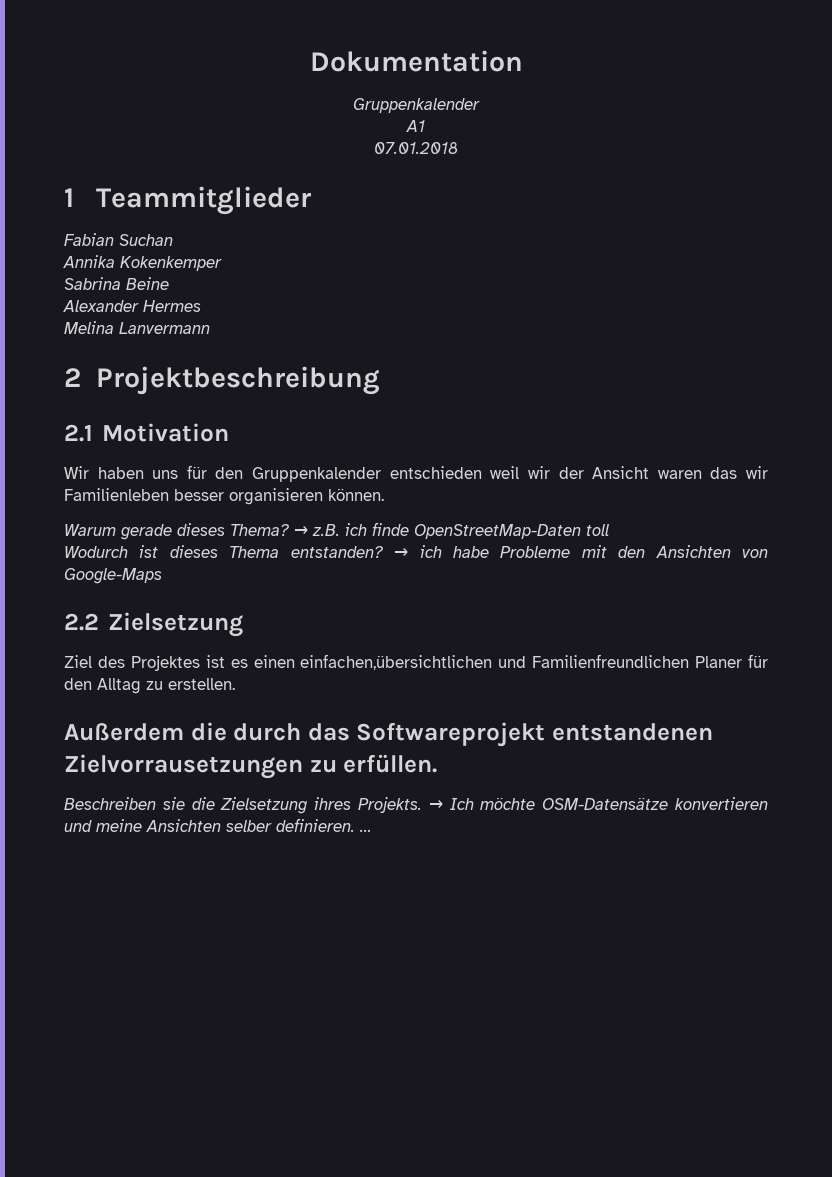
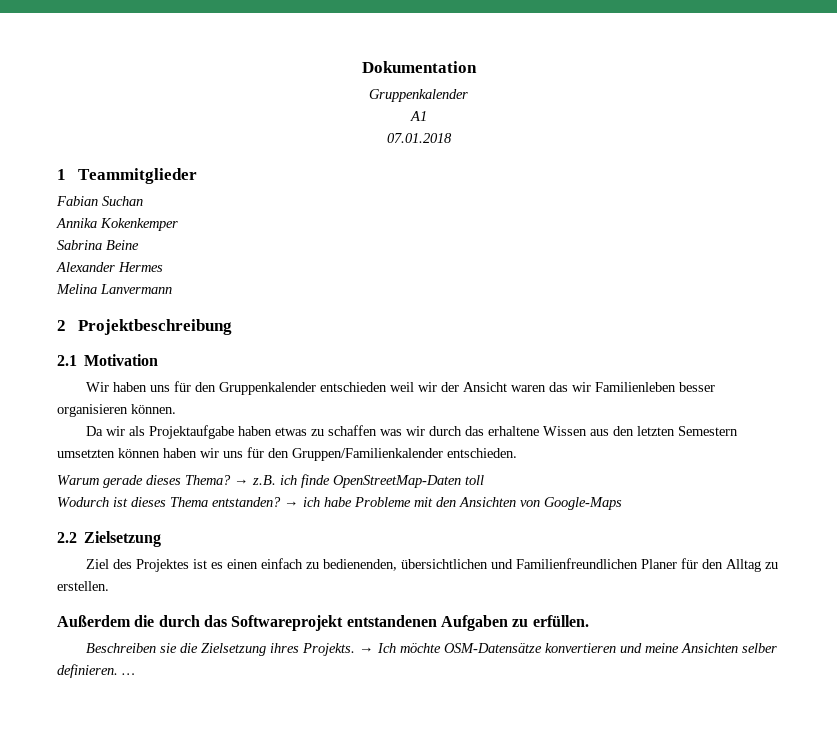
(384, 494) none -> [85,425,738,439] [57,447,517,461] // Da wir als Projektaufgabe haben etwas zu schaffen was wir durch das erhaltene Wissen aus den letzten Semestern umsetzten können haben wir uns für den Gruppen/Familienkalender entschieden.
[300,654,493,670] einfachen,übersichtlichen -> [260,558,488,571] einfach zu bedienenden, übersichtlichen
[64,754,303,779] Zielvorrausetzungen -> [440,615,508,631] Aufgaben

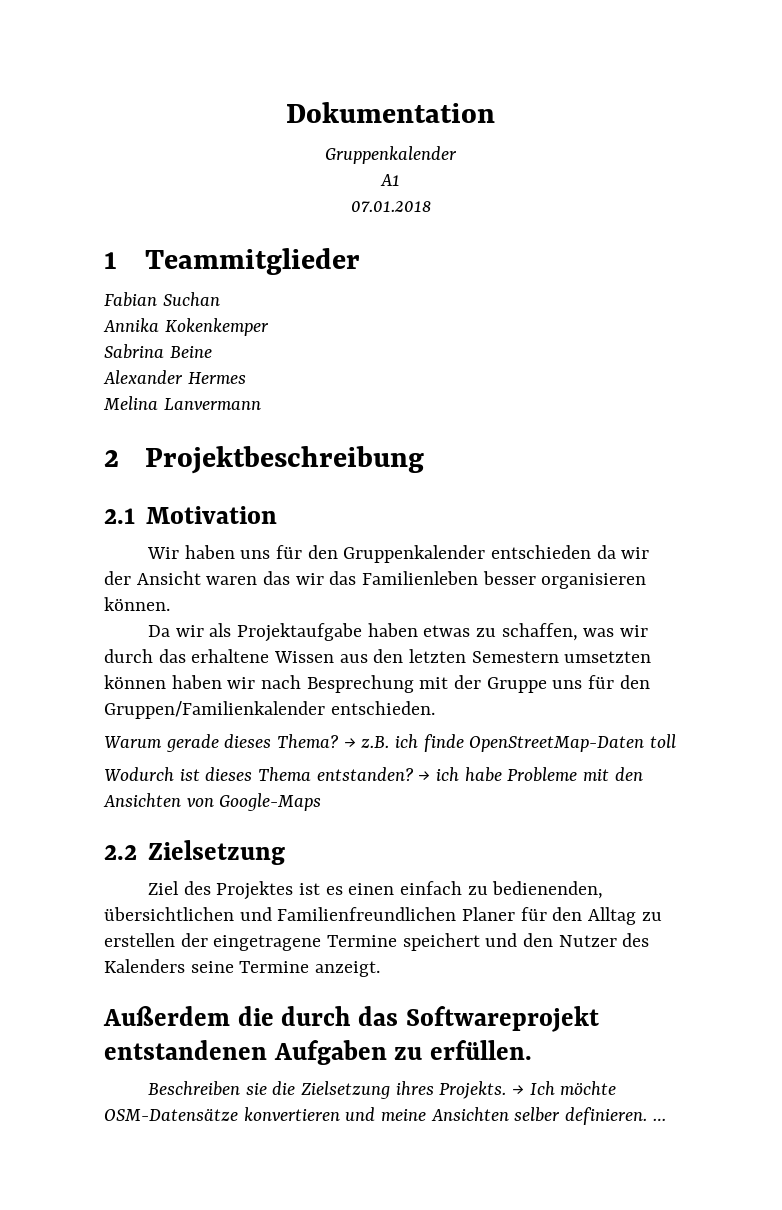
[389,382,414,392] weil -> [596,545,616,559] da
(591, 387) none -> [329,571,357,585] das
[327,425,377,436] schaffen -> [501,623,578,641] schaffen,
(219, 453) none -> [261,675,547,693] nach Besprechung mit der Gruppe
[57,581,109,591] erstellen. -> [104,933,650,951] [104,959,381,977] erstellen der eingetragene Termine speichert und den Nutzer des Kalenders seine Termine anzeigt.

